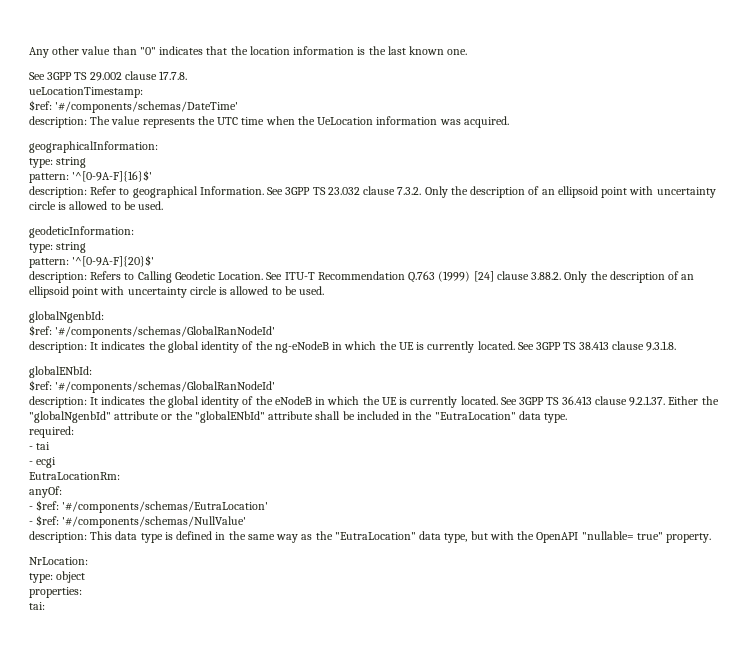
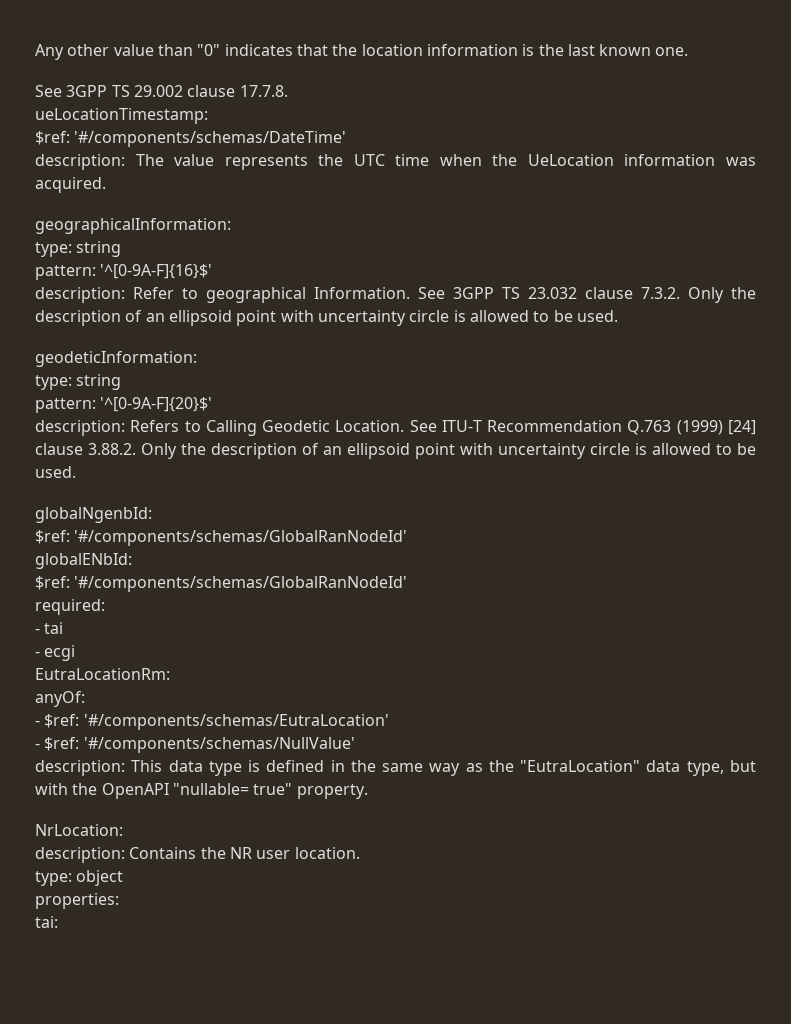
[29,341,677,353] [29,366,92,378] [29,380,276,393] [29,396,719,408] [29,411,568,423] description: It indicates the global identity of the ng-eNodeB in which the UE is currently located. See 3GPP TS 38.413 clause 9.3.1.8. // globalENbId: // $ref: '#/components/schemas/GlobalRanNodeId' // description: It indicates the global identity of the eNodeB in which the UE is currently located. See 3GPP TS 36.413 clause 9.2.1.37. Either the "globalNgenbId" attribute or the "globalENbId" attribute shall be included in the "EutraLocation" data type. -> [35,553,132,569] [35,576,408,592] globalENbId: // $ref: '#/components/schemas/GlobalRanNodeId'
(88, 561) none -> [35,847,360,863] // description: Contains the NR user location.

